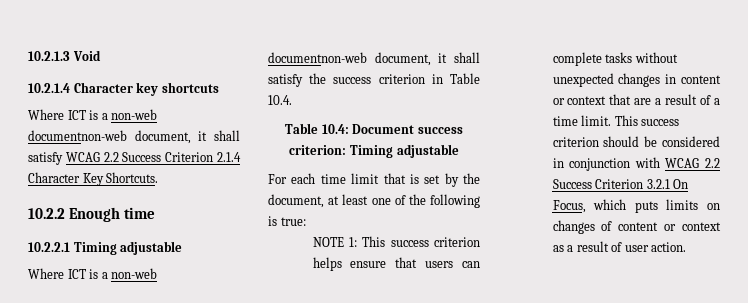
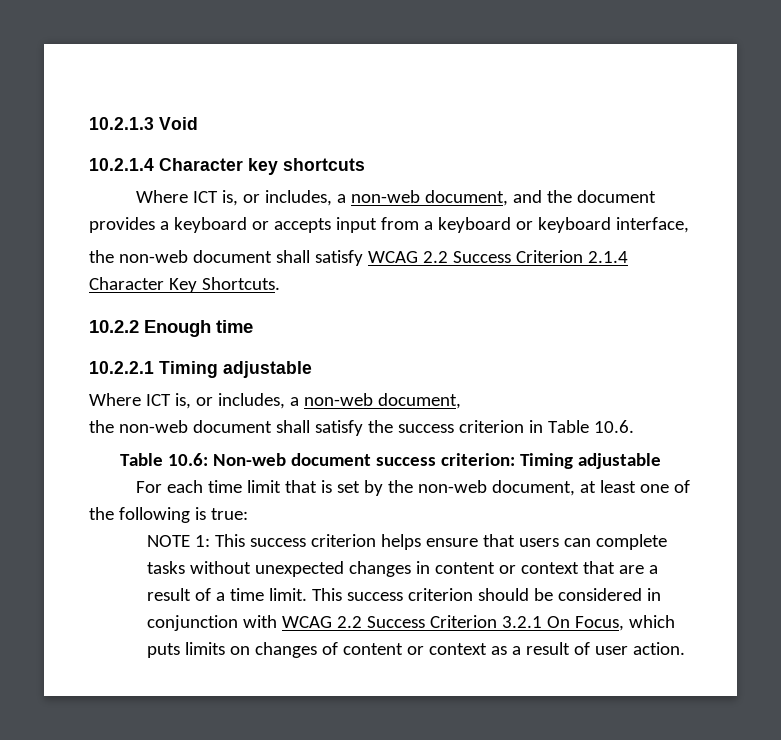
[89,109,158,120] [28,130,208,144] is a non-web documentnon-web document, it -> [221,190,656,206] [89,217,689,233] [89,250,272,263] is, or includes, a non-web document, and the document provides a keyboard or accepts input from a keyboard or keyboard interface, // the non-web document
[89,268,158,279] [268,52,448,66] is a non-web documentnon-web document, it -> [174,393,461,409] [89,420,272,433] is, or includes, a non-web document, // the non-web document
[268,95,292,105] [285,123,415,134] 10.4. // Table 10.4: Document -> [593,420,634,433] [120,453,372,466] 10.6. // Table 10.6: Non-web document
(480, 178) none -> [417,480,487,493] non-web

